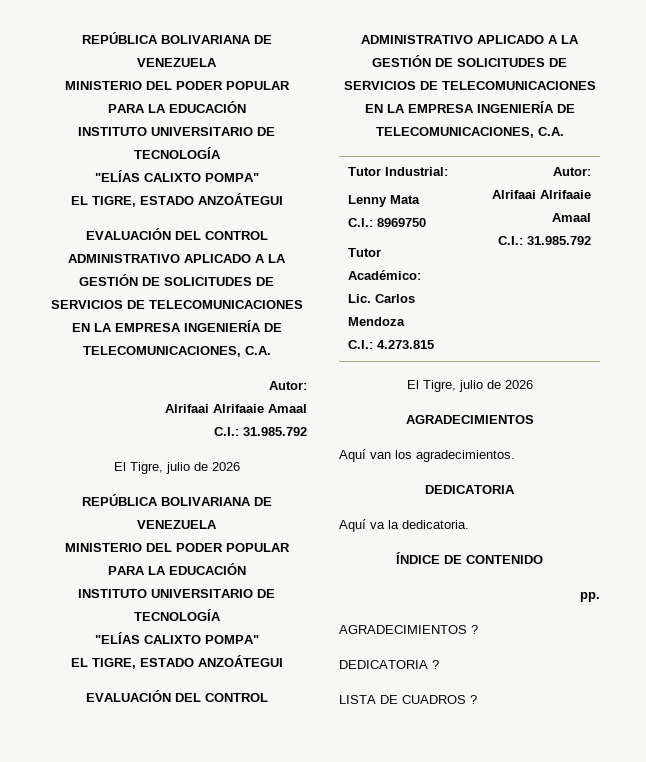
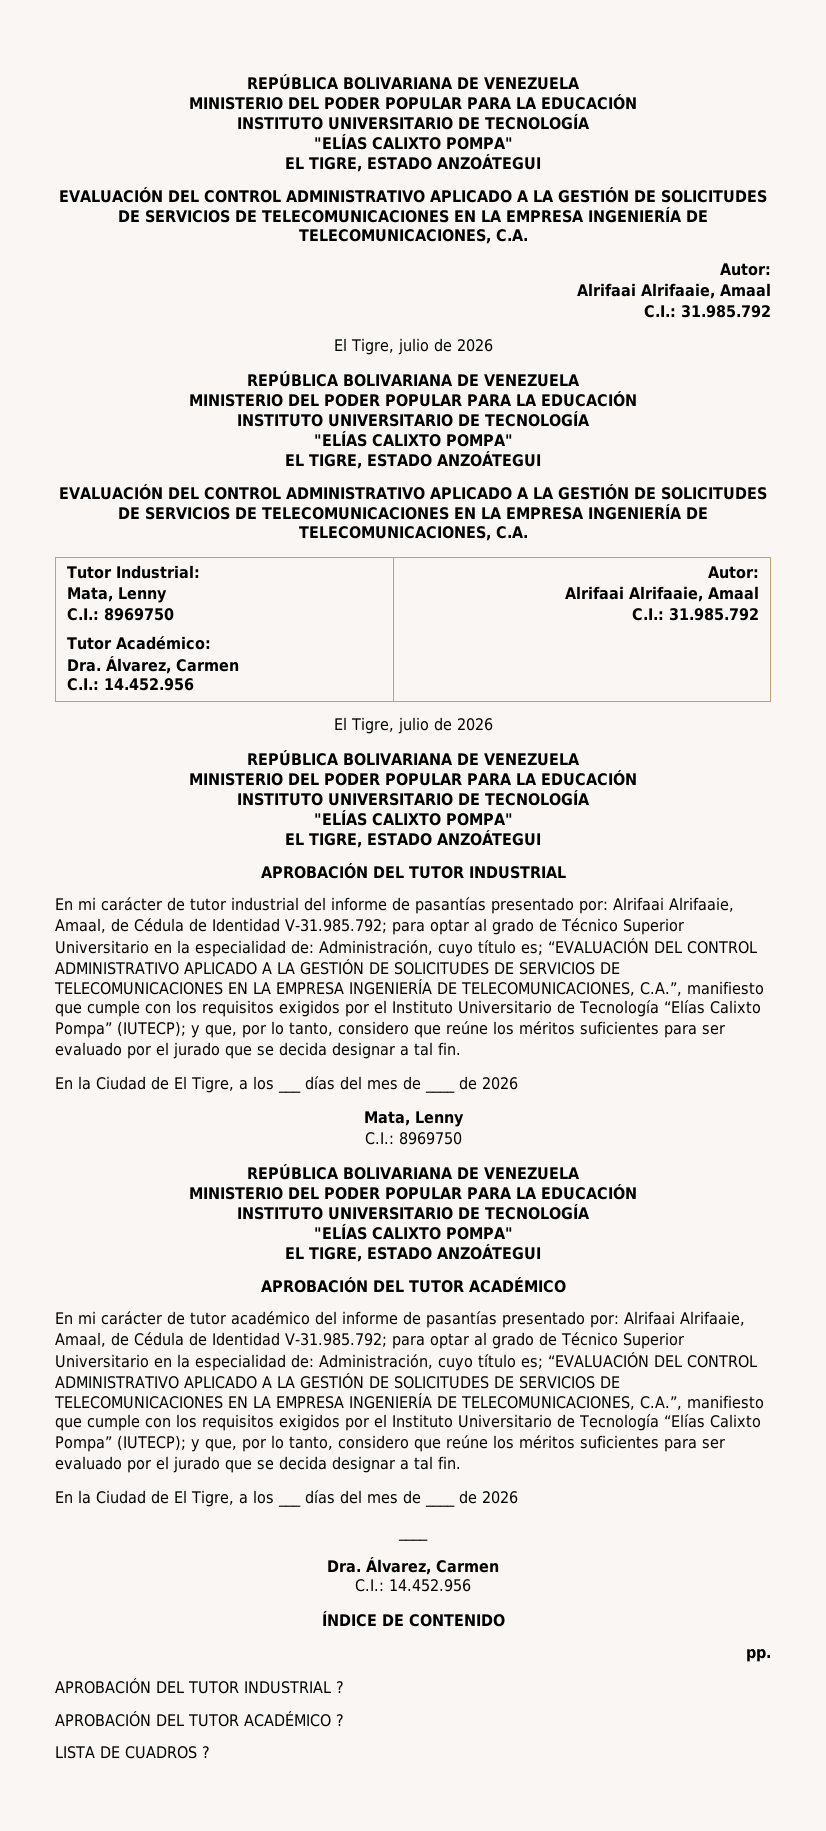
[213,404,264,413] Alrifaaie -> [641,283,715,299] Alrifaaie,
[348,195,421,207] Lenny Mata -> [67,587,168,603] Mata, Lenny
[348,294,416,303] [348,317,406,326] [348,340,435,349] [552,167,591,176] [491,190,591,199] [551,213,591,222] [497,236,591,245] [406,380,533,392] [405,415,534,424] [339,449,515,462] [425,485,515,494] [339,519,469,532] [396,552,543,564] [580,592,600,602] [339,625,478,634] [339,660,428,669] Lic. Carlos Mendoza // C.I.: 4.273.815 | Autor: // Alrifaai Alrifaaie Amaal // C.I.: 31.985.792 // El Tigre, julio de 2026 // AGRADECIMIENTOS // Aquí van los agradecimientos. // DEDICATORIA // Aquí va la dedicatoria. // ÍNDICE DE CONTENIDO // pp. // AGRADECIMIENTOS ? // DEDICATORIA -> [67,656,240,674] [67,678,195,691] [707,566,759,579] [564,586,759,602] [631,608,759,621] [333,717,493,734] [247,750,580,766] [189,770,637,786] [237,790,590,806] [313,810,513,826] [284,830,542,848] [260,863,566,879] [55,897,734,914] [55,918,684,935] [55,938,757,957] [55,959,620,975] [54,979,764,996] [55,1000,761,1017] [55,1021,725,1038] [55,1042,461,1059] [55,1076,518,1093] [363,1111,464,1127] [364,1132,462,1145] [247,1164,580,1180] [189,1184,637,1200] [237,1204,590,1220] [313,1224,513,1240] [284,1244,542,1262] [260,1277,566,1293] [55,1311,745,1328] [55,1332,684,1349] [55,1352,757,1371] [55,1373,620,1389] [54,1393,764,1410] [55,1414,761,1431] [55,1435,725,1452] [55,1456,461,1473] [55,1490,518,1507] [398,1537,428,1541] [327,1557,499,1575] [355,1579,471,1592] [321,1611,505,1627] [746,1649,771,1662] [55,1678,344,1694] [55,1711,331,1727] Dra. Álvarez, Carmen // C.I.: 14.452.956 | Autor: // Alrifaai Alrifaaie, Amaal // C.I.: 31.985.792 // El Tigre, julio de 2026 // REPÚBLICA BOLIVARIANA DE VENEZUELA // MINISTERIO DEL PODER POPULAR PARA LA EDUCACIÓN // INSTITUTO UNIVERSITARIO DE TECNOLOGÍA // "ELÍAS CALIXTO POMPA" // EL TIGRE, ESTADO ANZOÁTEGUI // APROBACIÓN DEL TUTOR INDUSTRIAL // En mi carácter de tutor industrial del informe de pasantías presentado por: Alrifaai Alrifaaie, Amaal, de Cédula de Identidad V-31.985.792; para optar al grado de Técnico Superior Universitario en la especialidad de: Administración, cuyo título es; “EVALUACIÓN DEL CONTROL ADMINISTRATIVO APLICADO A LA GESTIÓN DE SOLICITUDES DE SERVICIOS DE TELECOMUNICACIONES EN LA EMPRESA INGENIERÍA DE TELECOMUNICACIONES, C.A.”, manifiesto que cumple con los requisitos exigidos por el Instituto Universitario de Tecnología “Elías Calixto Pompa” (IUTECP); y que, por lo tanto, considero que reúne los méritos suficientes para ser evaluado por el jurado que se decida designar a tal fin. // En la Ciudad de El Tigre, a los ___ días del mes de ____ de 2026 // Mata, Lenny // C.I.: 8969750 // REPÚBLICA BOLIVARIANA DE VENEZUELA // MINISTERIO DEL PODER POPULAR PARA LA EDUCACIÓN // INSTITUTO UNIVERSITARIO DE TECNOLOGÍA // "ELÍAS CALIXTO POMPA" // EL TIGRE, ESTADO ANZOÁTEGUI // APROBACIÓN DEL TUTOR ACADÉMICO // En mi carácter de tutor académico del informe de pasantías presentado por: Alrifaai Alrifaaie, Amaal, de Cédula de Identidad V-31.985.792; para optar al grado de Técnico Superior Universitario en la especialidad de: Administración, cuyo título es; “EVALUACIÓN DEL CONTROL ADMINISTRATIVO APLICADO A LA GESTIÓN DE SOLICITUDES DE SERVICIOS DE TELECOMUNICACIONES EN LA EMPRESA INGENIERÍA DE TELECOMUNICACIONES, C.A.”, manifiesto que cumple con los requisitos exigidos por el Instituto Universitario de Tecnología “Elías Calixto Pompa” (IUTECP); y que, por lo tanto, considero que reúne los méritos suficientes para ser evaluado por el jurado que se decida designar a tal fin. // En la Ciudad de El Tigre, a los ___ días del mes de ____ de 2026 // ____ // Dra. Álvarez, Carmen // C.I.: 14.452.956 // ÍNDICE DE CONTENIDO // pp. // APROBACIÓN DEL TUTOR INDUSTRIAL ? // APROBACIÓN DEL TUTOR ACADÉMICO

